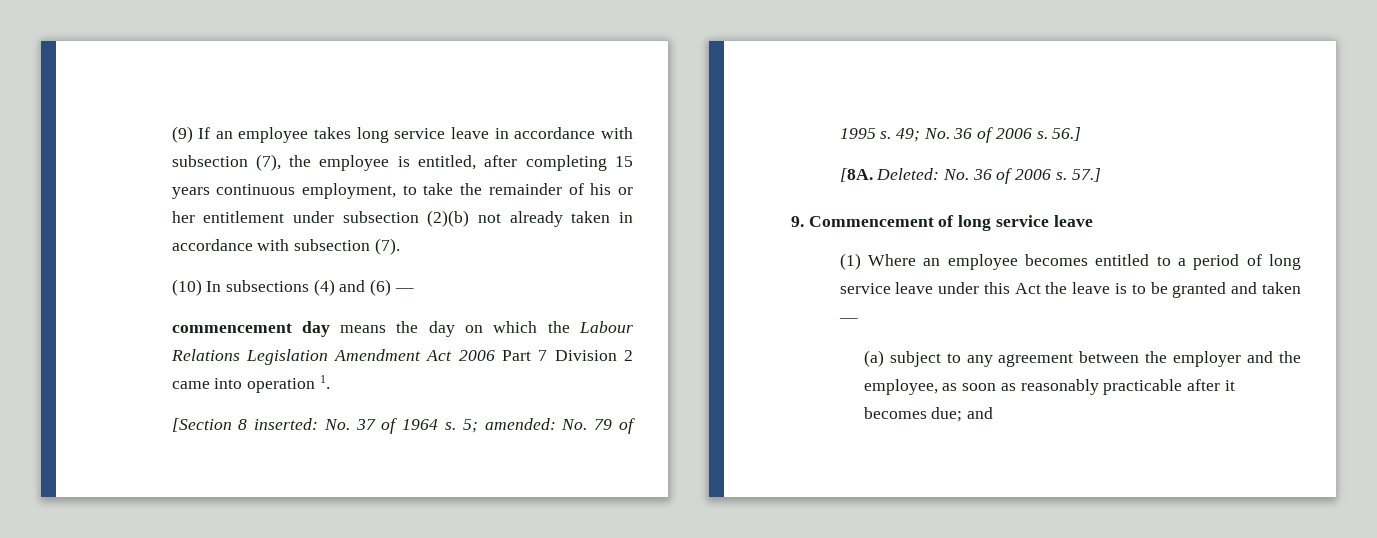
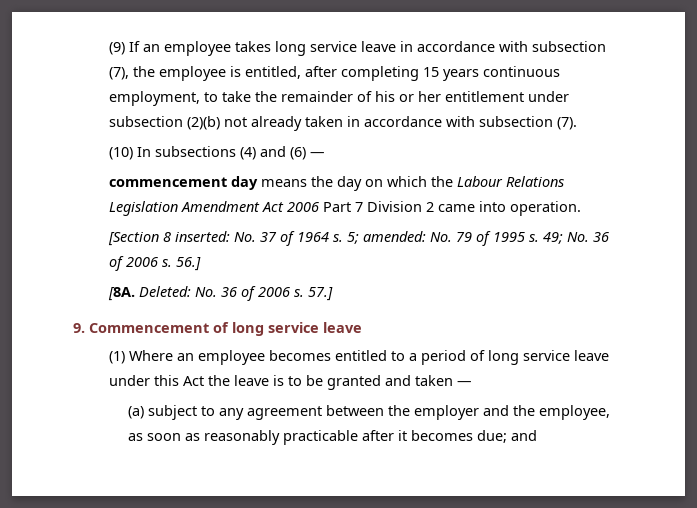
[246,375,330,393] operation 1. -> [510,201,582,216] operation.

